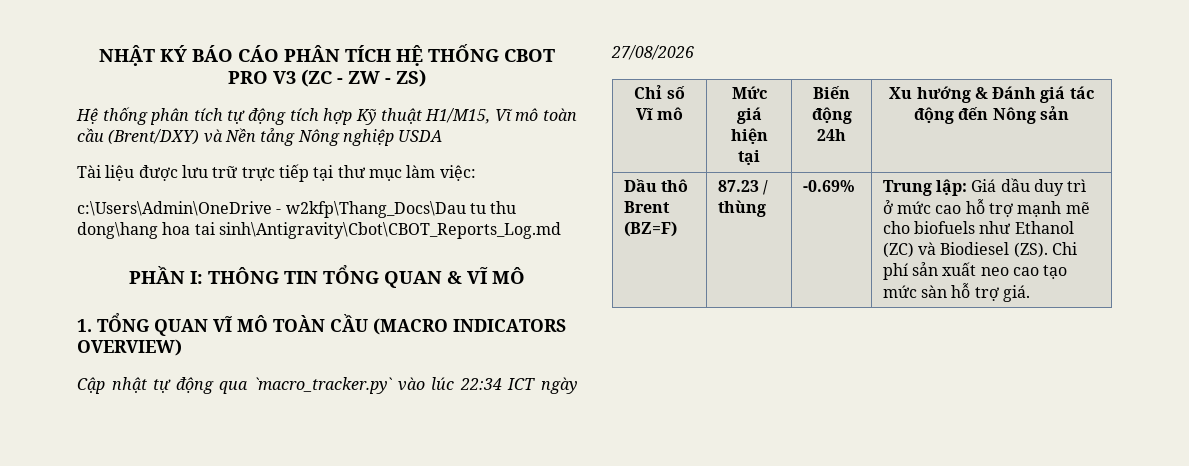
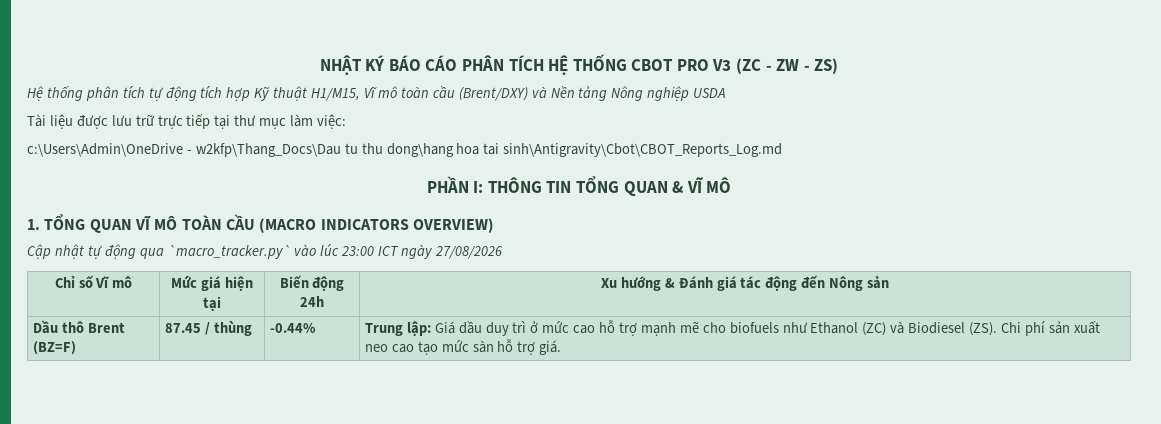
[459,378,502,390] 22:34 -> [341,246,375,256] 23:00
[717,180,759,192] 87.23 -> [164,323,201,333] 87.45
[802,180,855,192] -0.69% -> [269,323,316,333] -0.44%

